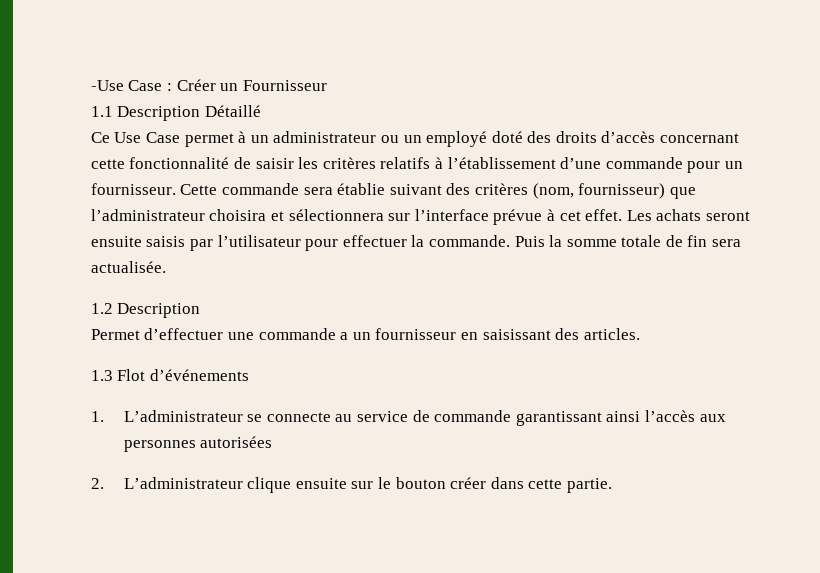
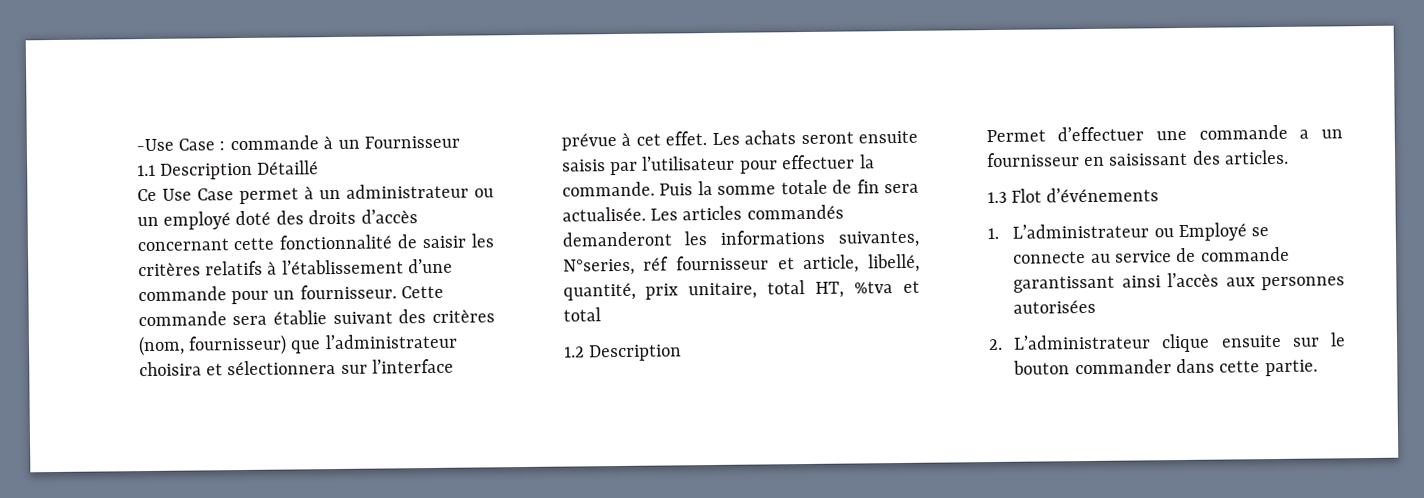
[176,79,216,91] Créer -> [229,135,334,151] commande à
(166, 267) none -> [649,204,844,221] [561,229,919,248] [562,253,920,276] [562,280,920,301] [562,307,601,322] Les articles commandés demanderont les informations suivantes, N°series, réf fournisseur et article, libellé, quantité, prix unitaire, total HT, %tva et total
(243, 416) none -> [1153,222,1247,242] ou Employé
[450,477,487,489] créer -> [1074,359,1172,375] commander

